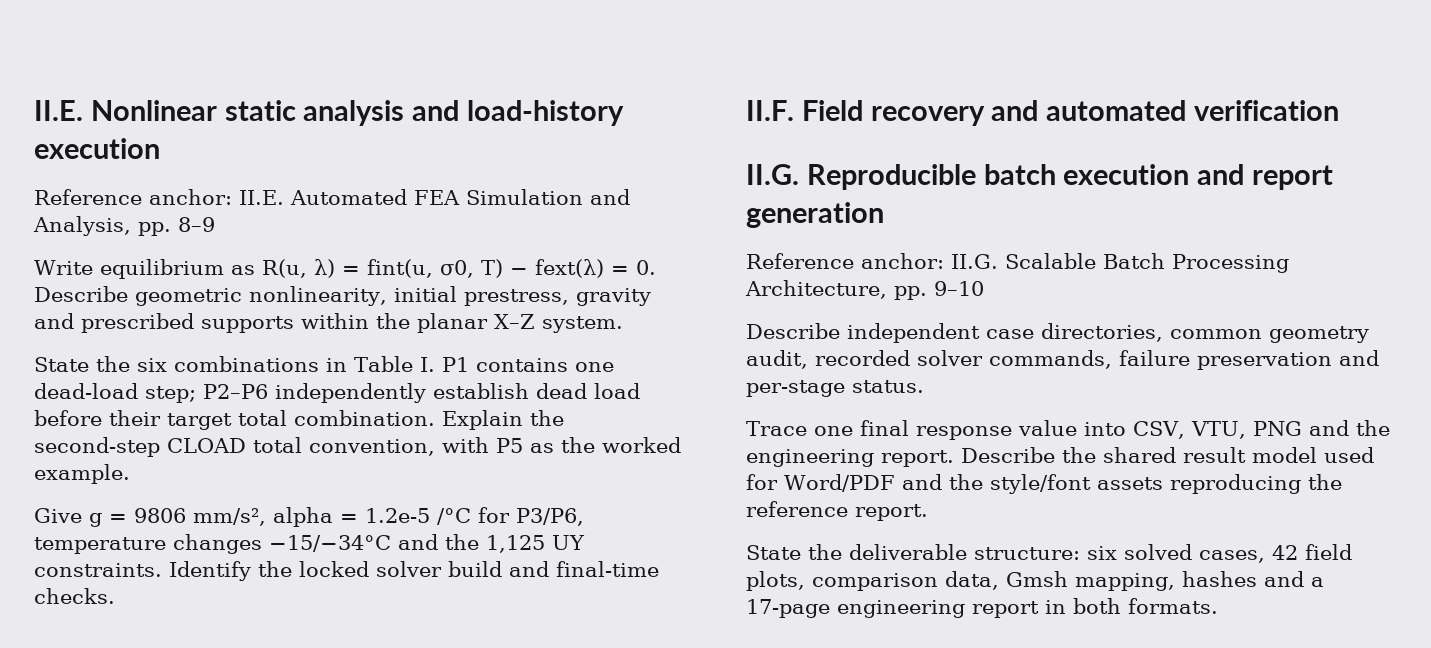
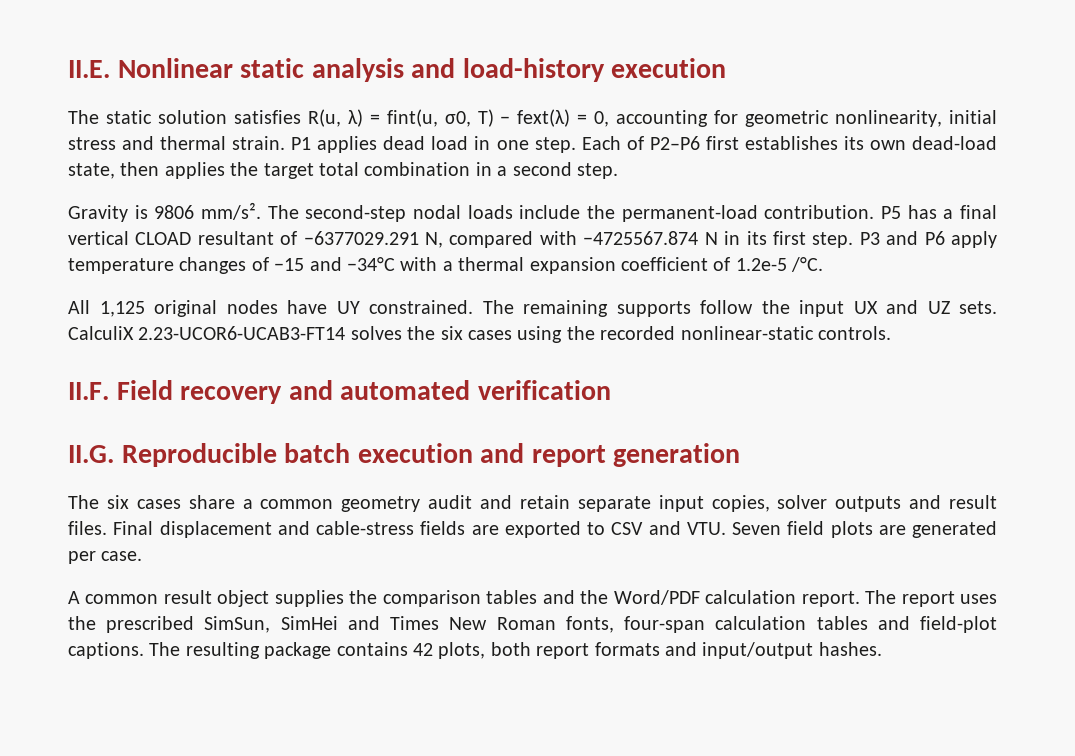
[34,189,630,205] [33,216,215,236] [34,259,255,279] Reference anchor: II.E. Automated FEA Simulation and Analysis, pp. 8–9 // Write equilibrium as -> [68,110,301,124] The static solution satisfies
[635,260,656,275] [34,286,651,306] [34,313,623,333] [34,356,614,372] [34,383,640,403] [34,410,564,430] [34,437,681,457] [34,464,130,484] [34,507,584,527] [34,534,585,554] [34,561,659,581] [34,588,115,604] 0. Describe geometric nonlinearity, initial prestress, gravity and prescribed supports within the planar X–Z system. // State the six combinations in Table I. P1 contains one dead-load step; P2–P6 independently establish dead load before their target total combination. Explain the second-step CLOAD total convention, with P5 as the worked example. // Give g = 9806 mm/s², alpha = 1.2e-5 /°C for P3/P6, temperature changes −15/−34°C and the 1,125 UY constraints. Identify the locked solver build and final-time checks. -> [594,110,998,127] [68,136,997,153] [68,162,618,179] [68,202,997,222] [68,231,997,248] [68,257,824,274] [68,300,997,317] [68,326,891,343] 0, accounting for geometric nonlinearity, initial stress and thermal strain. P1 applies dead load in one step. Each of P2–P6 first establishes its own dead-load state, then applies the target total combination in a second step. // Gravity is 9806 mm/s². The second-step nodal loads include the permanent-load contribution. P5 has a final vertical CLOAD resultant of −6377029.291 N, compared with −4725567.874 N in its first step. P3 and P6 apply temperature changes of −15 and −34°C with a thermal expansion coefficient of 1.2e-5 /°C. // All 1,125 original nodes have UY constrained. The remaining supports follow the input UX and UZ sets. CalculiX 2.23-UCOR6-UCAB3-FT14 solves the six cases using the recorded nonlinear-static controls.
[746,253,1289,273] [745,280,984,300] [746,323,1369,343] [746,350,1379,370] [746,380,924,397] [746,420,1390,440] [746,447,1374,467] [746,474,1342,494] [746,501,928,521] [746,544,1352,563] [746,571,1324,591] [746,598,1218,618] Reference anchor: II.G. Scalable Batch Processing Architecture, pp. 9–10 // Describe independent case directories, common geometry audit, recorded solver commands, failure preservation and per-stage status. // Trace one final response value into CSV, VTU, PNG and the engineering report. Describe the shared result model used for Word/PDF and the style/font assets reproducing the reference report. // State the deliverable structure: six solved cases, 42 field plots, comparison data, Gmsh mapping, hashes and a 17-page engineering report in both formats. -> [68,495,997,512] [68,521,997,538] [68,551,143,564] [68,590,998,607] [68,616,998,633] [68,642,882,659] The six cases share a common geometry audit and retain separate input copies, solver outputs and result files. Final displacement and cable-stress fields are exported to CSV and VTU. Seven field plots are generated per case. // A common result object supplies the comparison tables and the Word/PDF calculation report. The report uses the prescribed SimSun, SimHei and Times New Roman fonts, four-span calculation tables and field-plot captions. The resulting package contains 42 plots, both report formats and input/output hashes.

